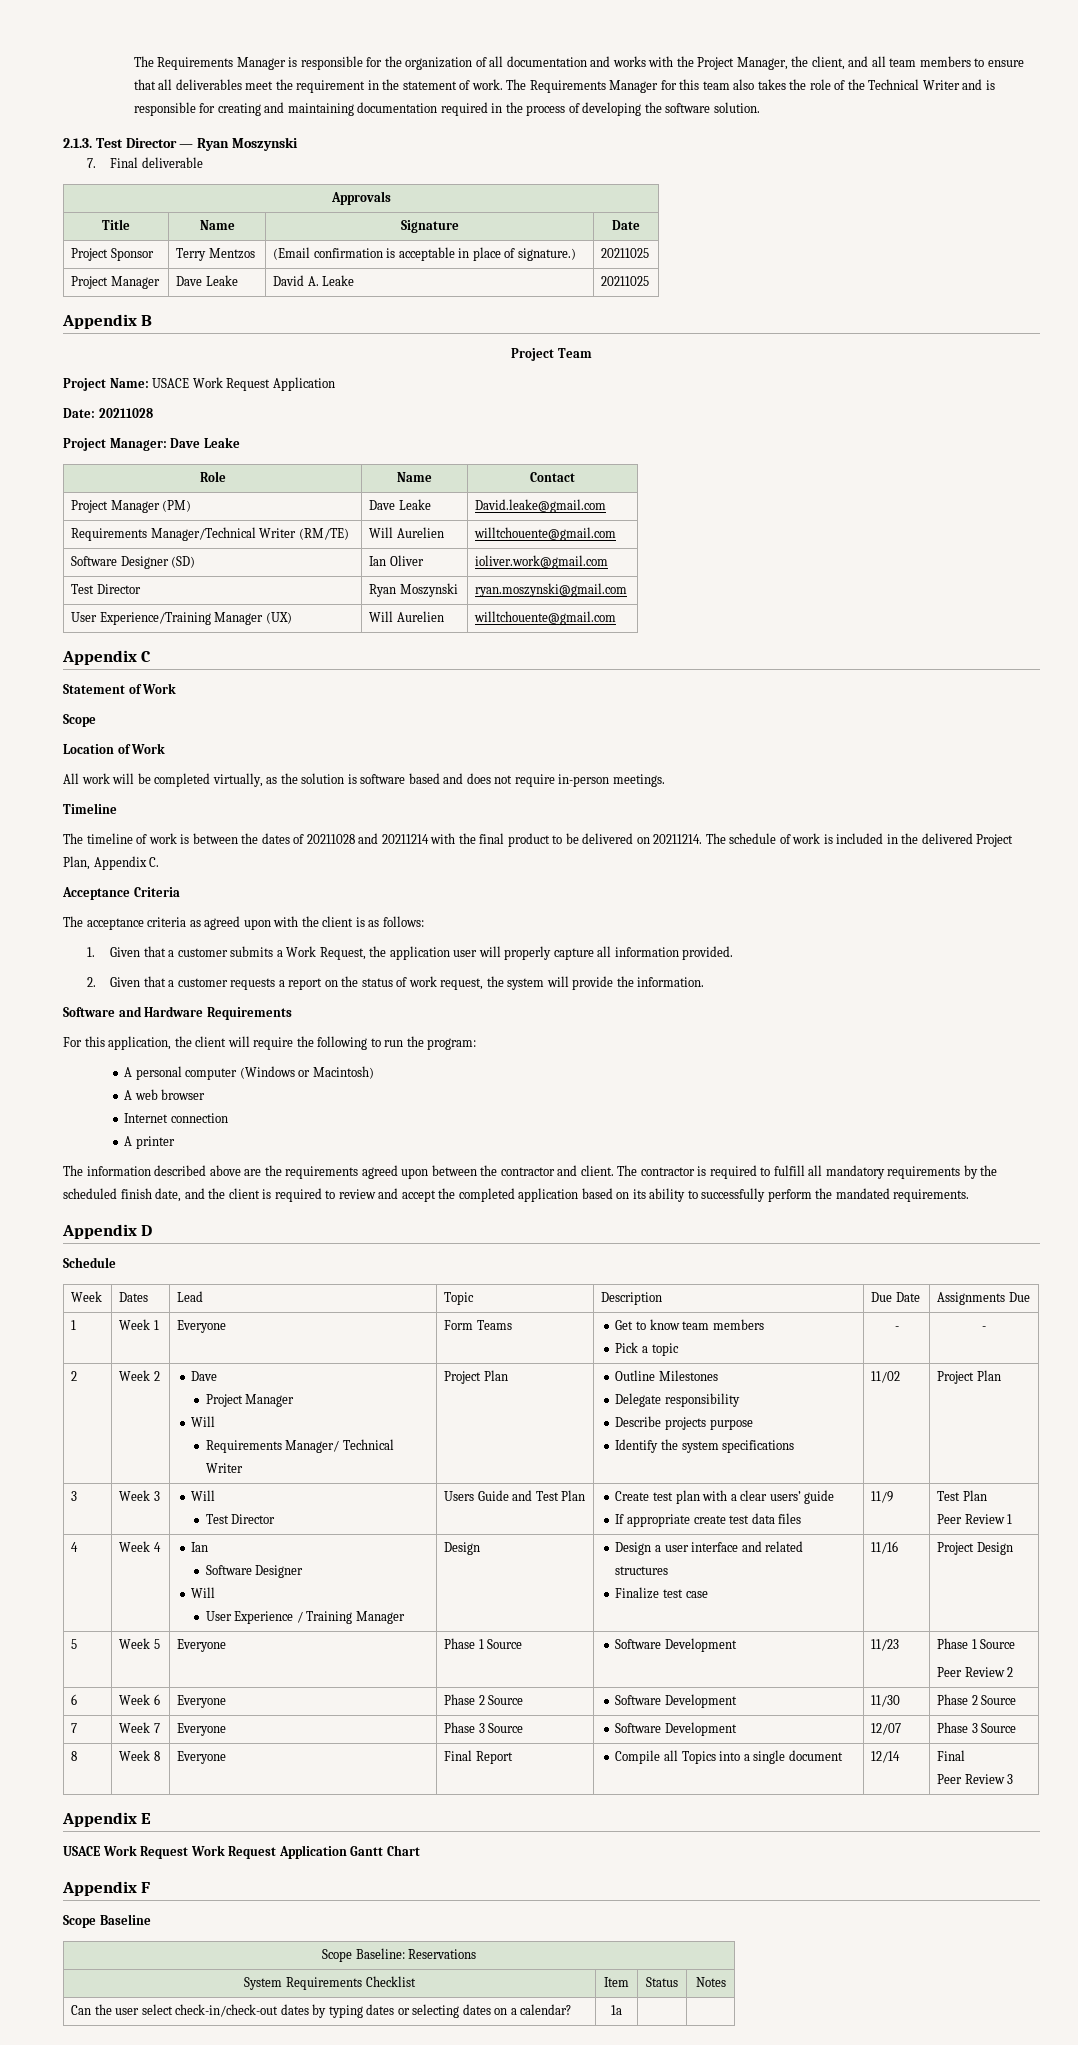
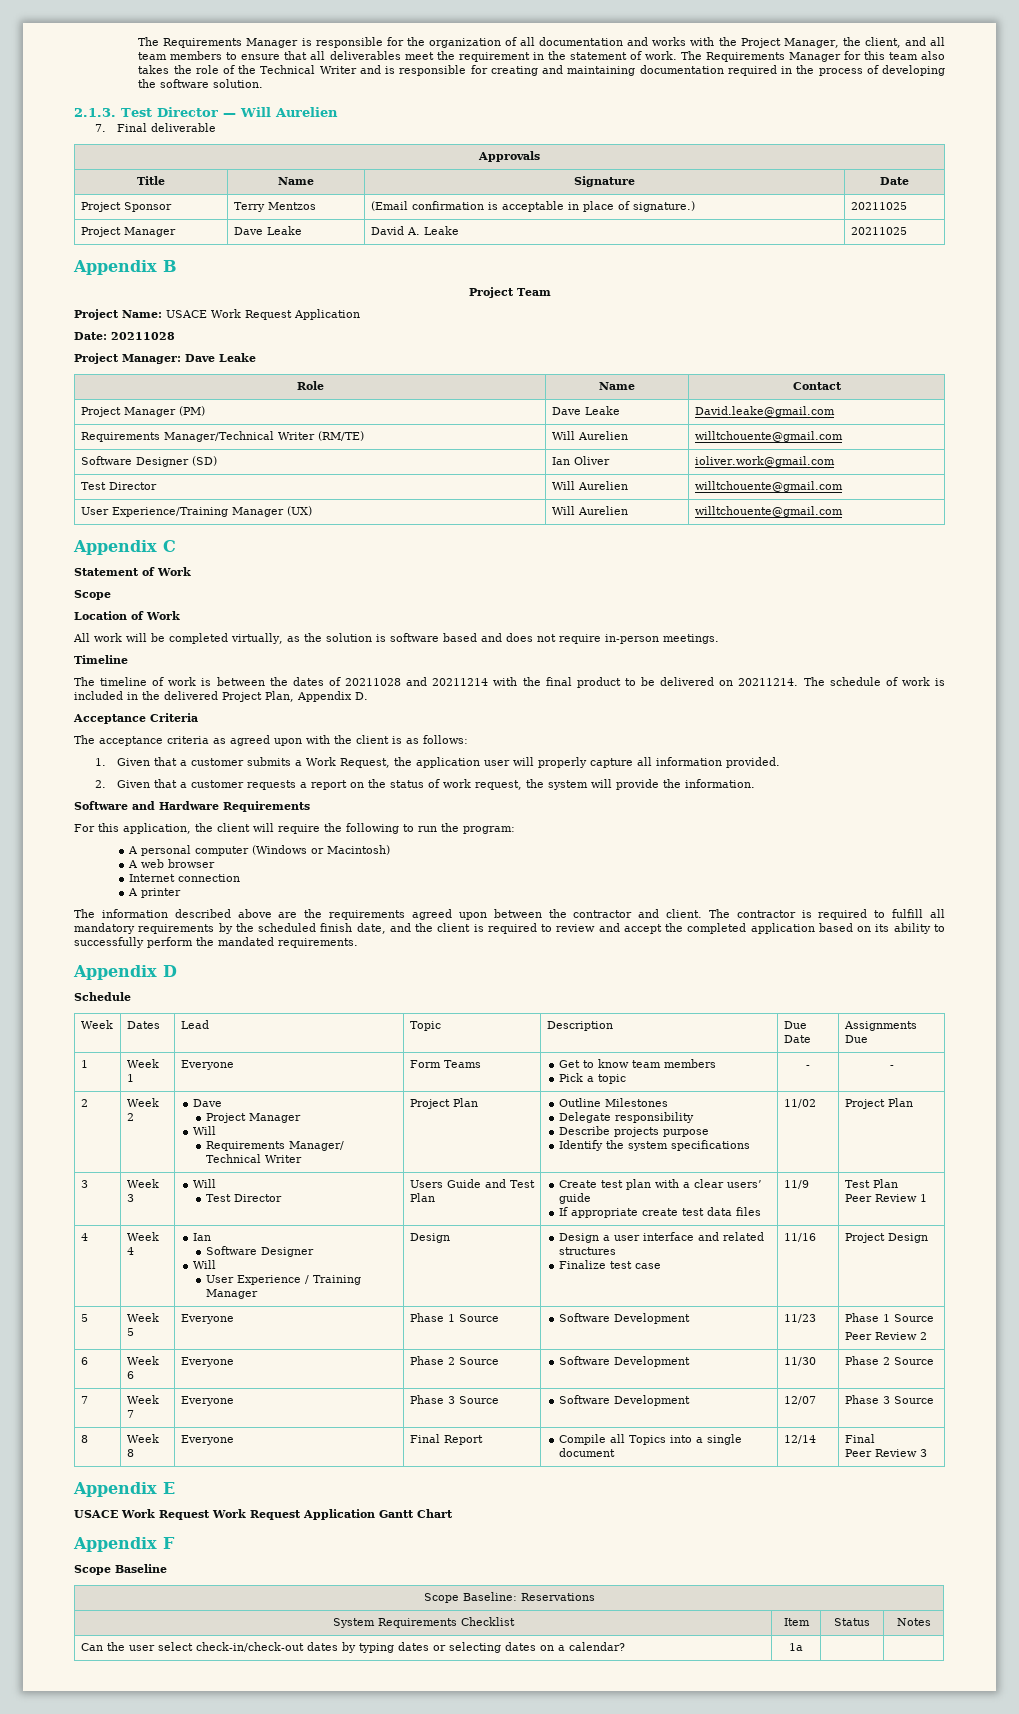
[197,137,298,151] Ryan Moszynski -> [239,107,338,117] Will Aurelien
[369,583,458,597] [475,583,628,597] Ryan Moszynski | ryan.moszynski@gmail.com -> [551,481,628,490] [694,481,843,492] Will Aurelien | willtchouente@gmail.com
[149,857,160,867] C. -> [355,692,368,700] D.

